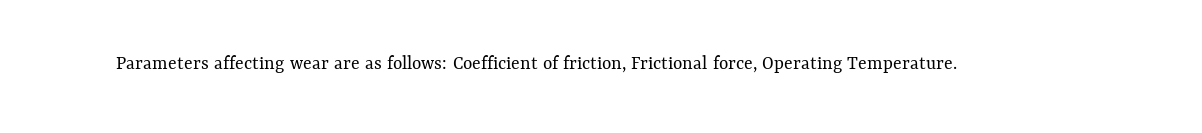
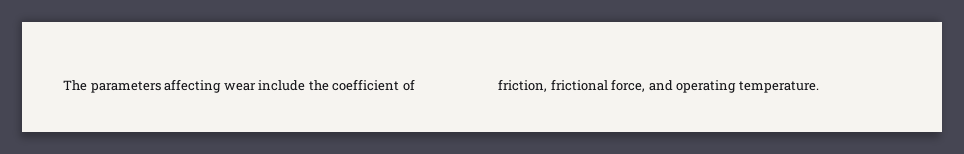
[116,55,958,73] Parameters affecting wear are as follows: Coefficient of friction, Frictional force, Operating Temperature. -> [63,79,819,93] The parameters affecting wear include the coefficient of friction, frictional force, and operating temperature.

